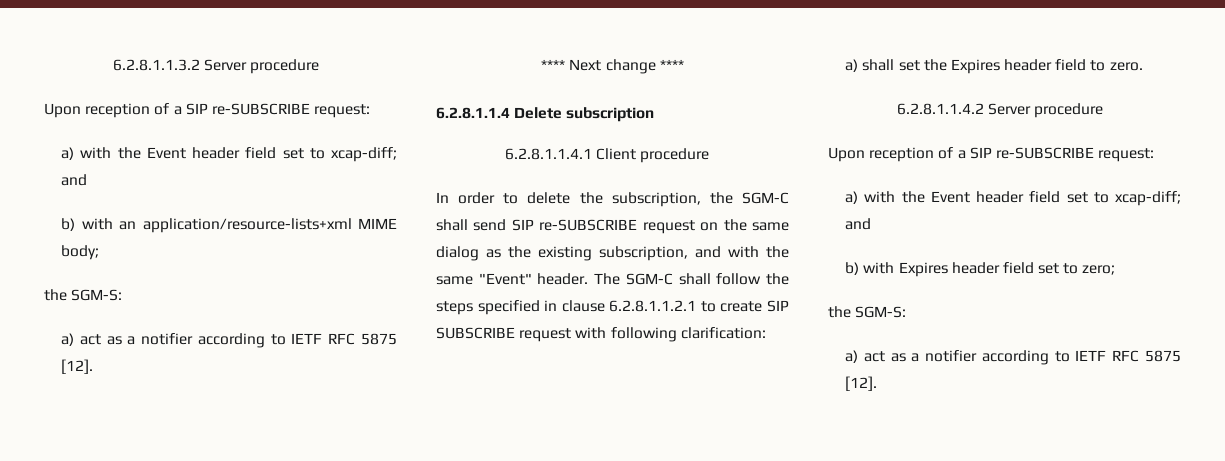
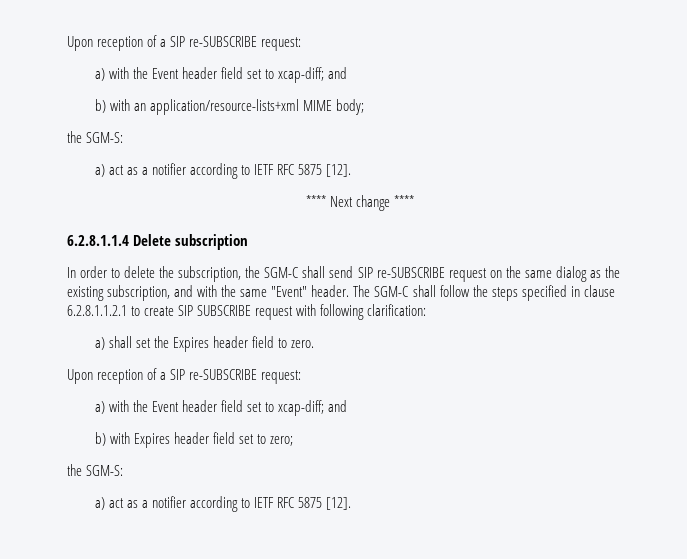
[112,59,319,74] 6.2.8.1.1.3.2 Server procedure // -> (67, 43) none
[504,148,709,163] // 6.2.8.1.1.4.1 Client procedure -> (249, 242) none
[896,103,1103,118] // 6.2.8.1.1.4.2 Server procedure -> (315, 344) none

